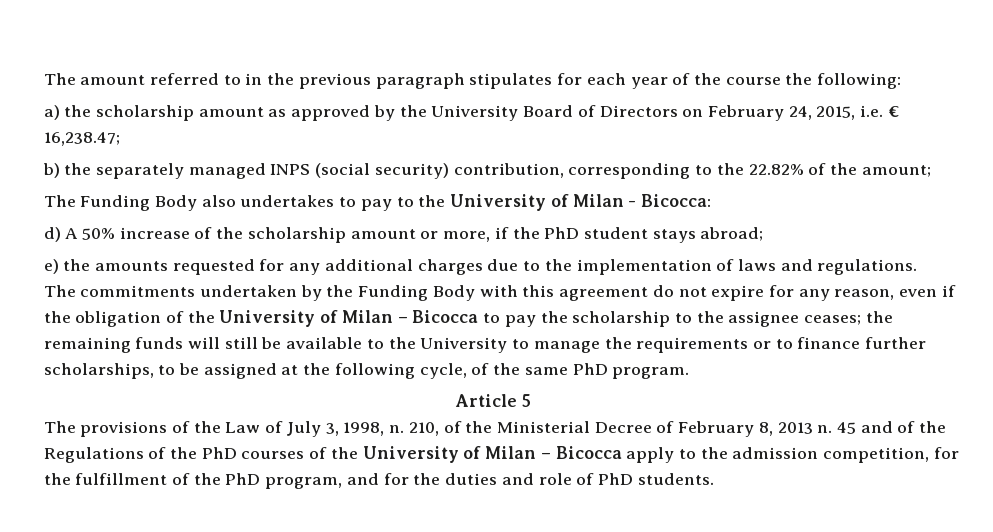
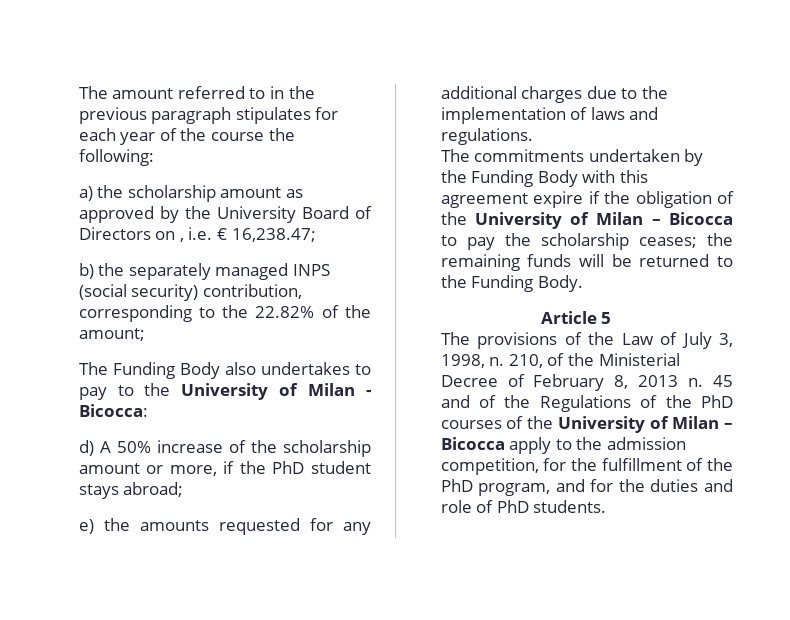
[707,105,856,121] February 24, 2015, -> [179,238,184,242] ,
[652,285,938,301] do not expire for any reason, even -> [533,191,584,208] expire
[674,311,800,327] to the assignee -> (629, 241) none
[224,337,927,353] [43,363,690,379] still be available to the University to manage the requirements or to finance further scholarships, to be assigned at the following cycle, of the same PhD program. -> [611,254,733,267] [440,275,583,292] be returned to the Funding Body.

